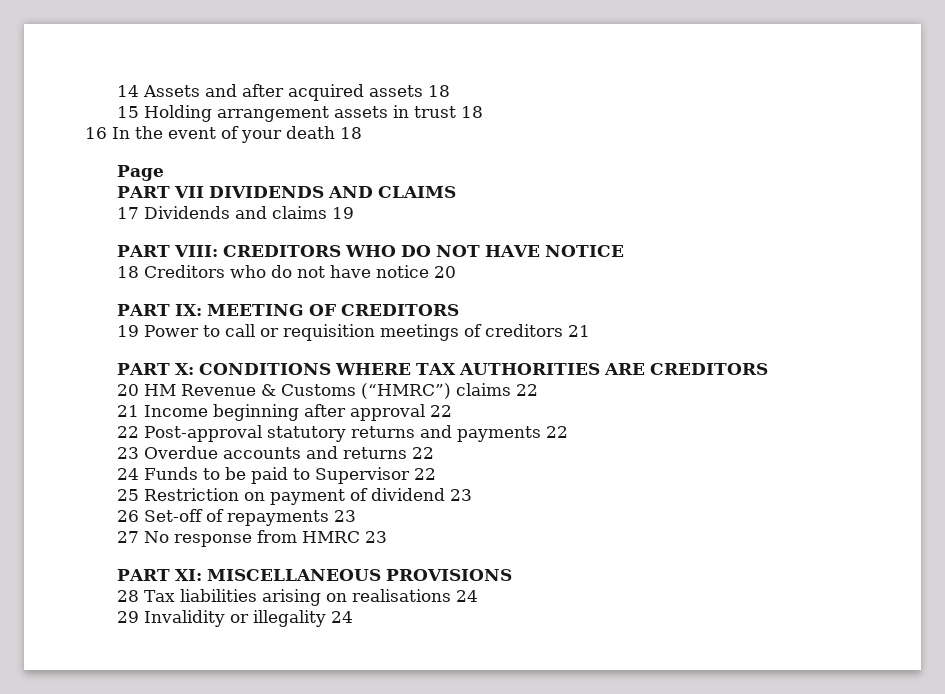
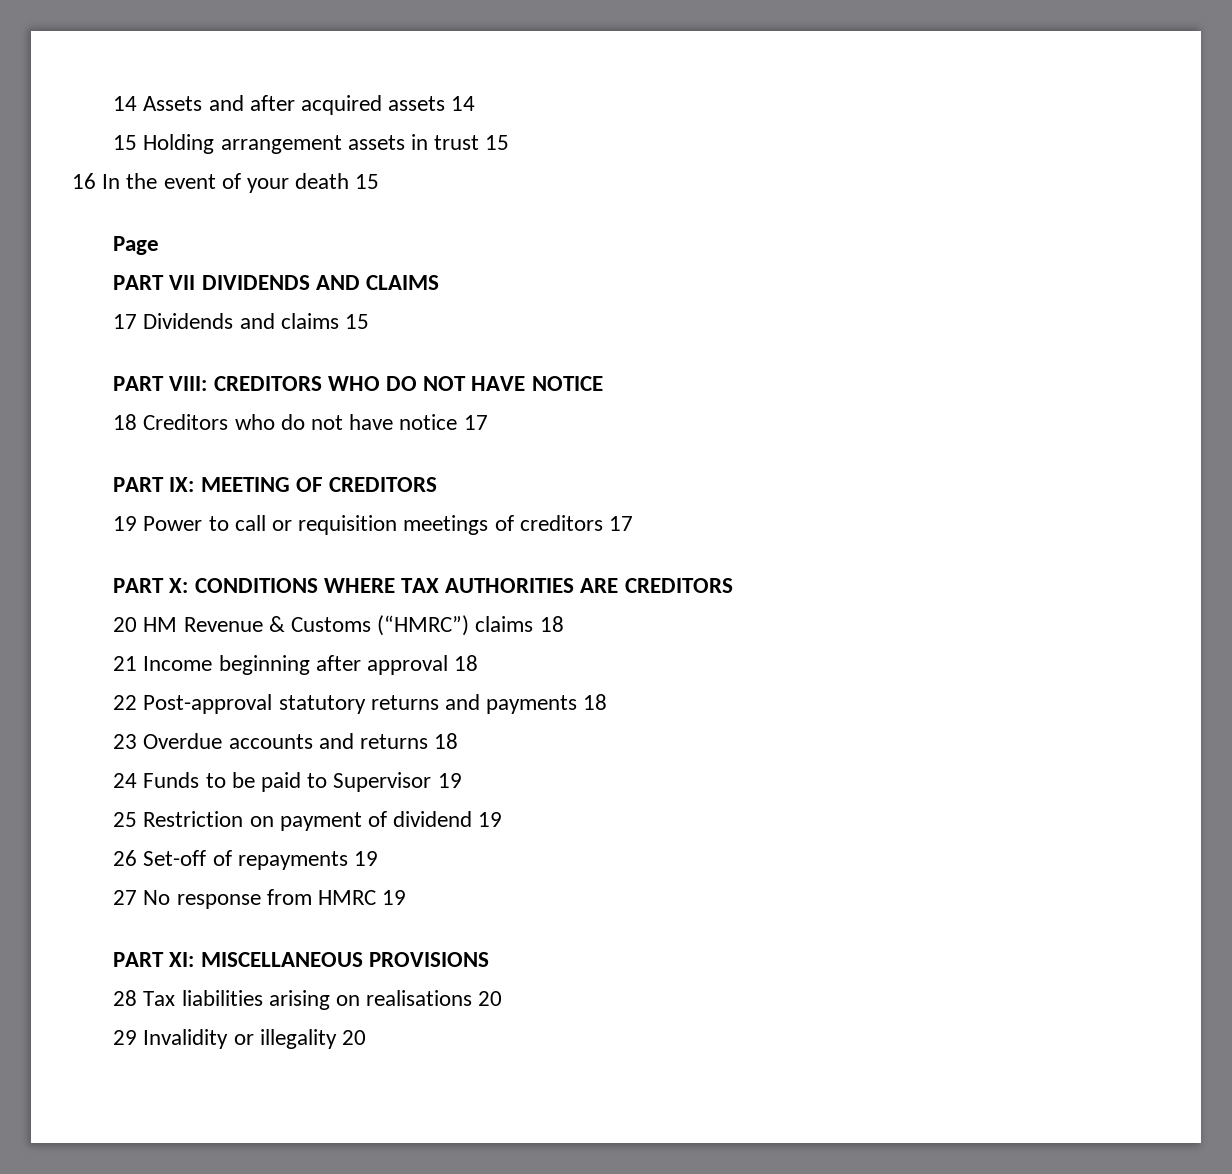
[428,85,451,97] 18 -> [451,96,476,111] 14
[461,106,484,118] 18 -> [485,135,510,150] 15
[340,127,362,139] 18 -> [355,174,380,189] 15
[332,207,355,219] 19 -> [344,314,369,329] 15
[434,266,457,278] 20 -> [463,415,488,430] 17
[568,325,591,337] 21 -> [609,516,634,531] 17
[516,384,539,396] 22 -> [539,616,564,632] 18
[430,405,453,417] 22 -> [454,655,479,671] 18
[546,426,569,438] 22 -> [583,694,608,710] 18
[412,447,435,459] 22 -> [434,733,459,749] 18
[414,468,437,480] 22 -> [437,773,462,788] 19
[450,489,473,501] 23 -> [478,812,503,827] 19
[334,510,357,522] 23 -> [353,851,378,866] 19
[365,531,388,543] 23 -> [382,890,407,905] 19
[456,590,479,602] 24 -> [478,991,503,1006] 20
[331,611,354,623] 24 -> [341,1030,366,1045] 20

